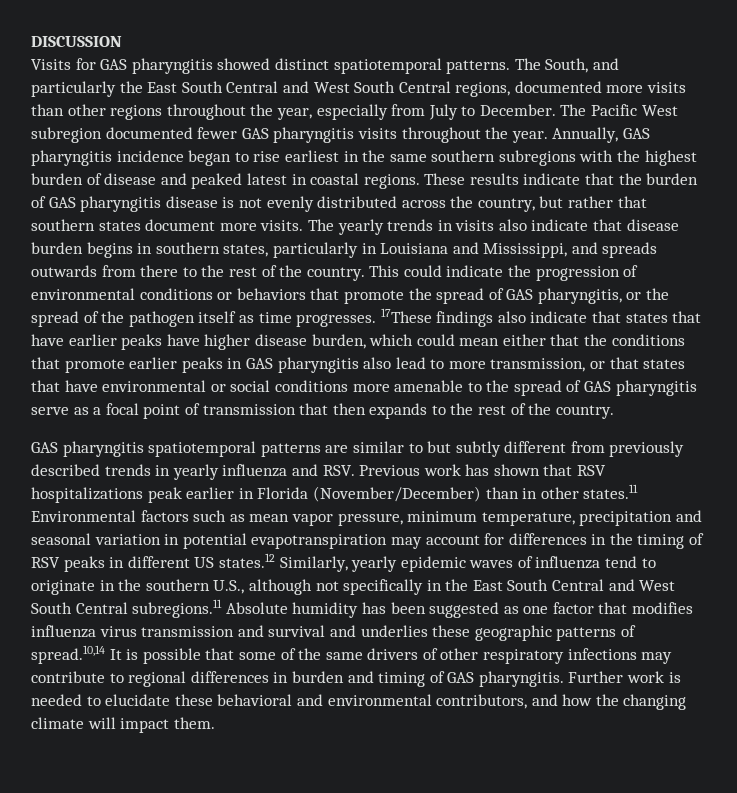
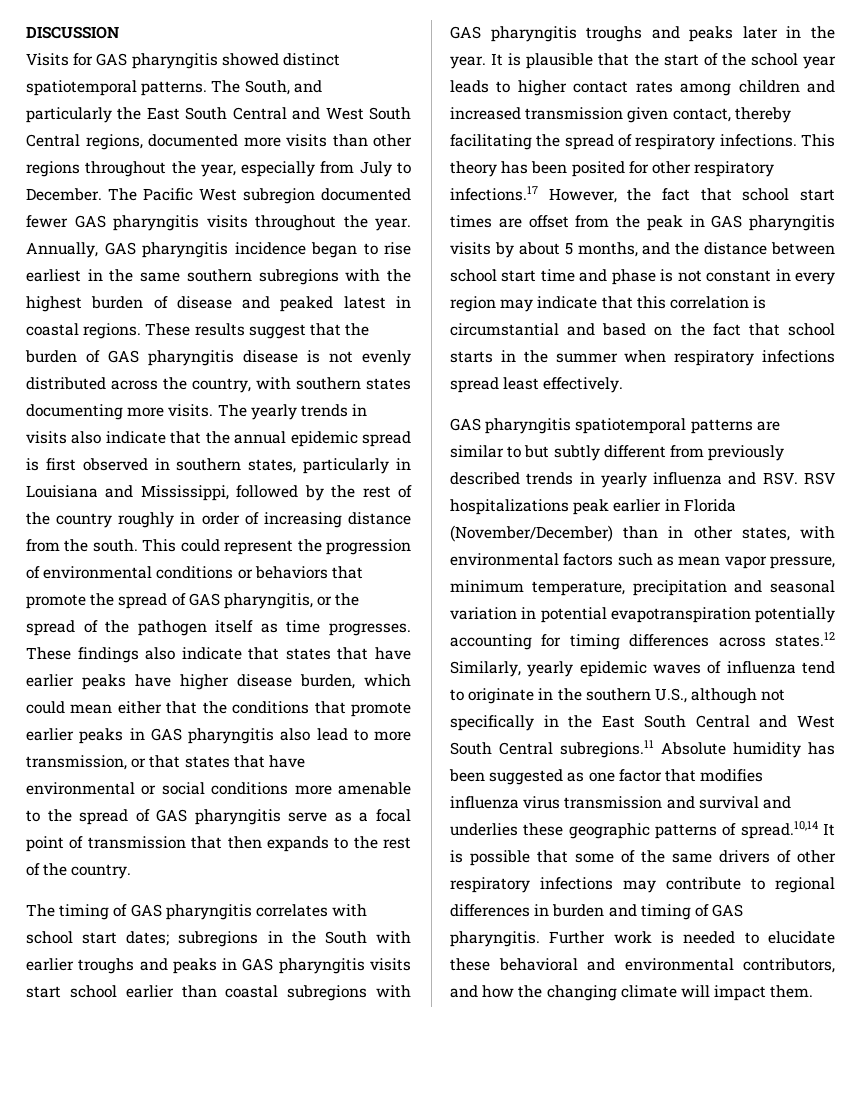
[523,173,581,185] indicate -> [248,324,306,339] suggest
[539,196,647,208] but rather that -> [256,377,291,390] with
[145,219,216,231] document -> [26,404,123,420] documenting
[626,219,679,231] [31,242,133,258] disease burden begins -> [205,431,411,447] [26,458,148,471] the annual epidemic spread is first observed
[571,242,658,258] [31,265,365,281] and spreads outwards from there to the rest of the country. -> [236,485,413,501] [26,512,411,528] [26,539,138,552] followed by the rest of the country roughly in order of increasing distance from the south.
[446,265,504,277] indicate -> [224,540,294,555] represent
[380,308,432,323] 17These -> [26,647,71,660] These
(614, 412) none -> [26,904,368,920] [26,931,412,947] [26,958,411,974] [26,985,411,1001] [450,26,835,42] [450,53,836,69] [450,80,835,96] [450,107,791,123] [450,134,835,150] [450,161,775,177] [450,186,835,203] [450,215,835,231] [450,242,835,258] [450,269,835,285] [450,296,767,312] [450,323,835,336] [450,350,835,366] [450,377,624,393] // The timing of GAS pharyngitis correlates with school start dates; subregions in the South with earlier troughs and peaks in GAS pharyngitis visits start school earlier than coastal subregions with GAS pharyngitis troughs and peaks later in the year. It is plausible that the start of the school year leads to higher contact rates among children and increased transmission given contact, thereby facilitating the spread of respiratory infections. This theory has been posited for other respiratory infections.17 However, the fact that school start times are offset from the peak in GAS pharyngitis visits by about 5 months, and the distance between school start time and phase is not constant in every region may indicate that this correlation is circumstantial and based on the fact that school starts in the summer when respiratory infections spread least effectively.
[359,464,573,476] Previous work has shown that -> (798, 478) none
[583,484,639,499] [31,510,136,522] states.11 Environmental -> [741,526,835,541] [450,553,559,566] states, with environmental
[390,533,705,549] [31,556,215,572] may account for differences in the timing of RSV peaks in different US -> [755,607,835,623] [450,634,766,650] potentially accounting for timing differences across

